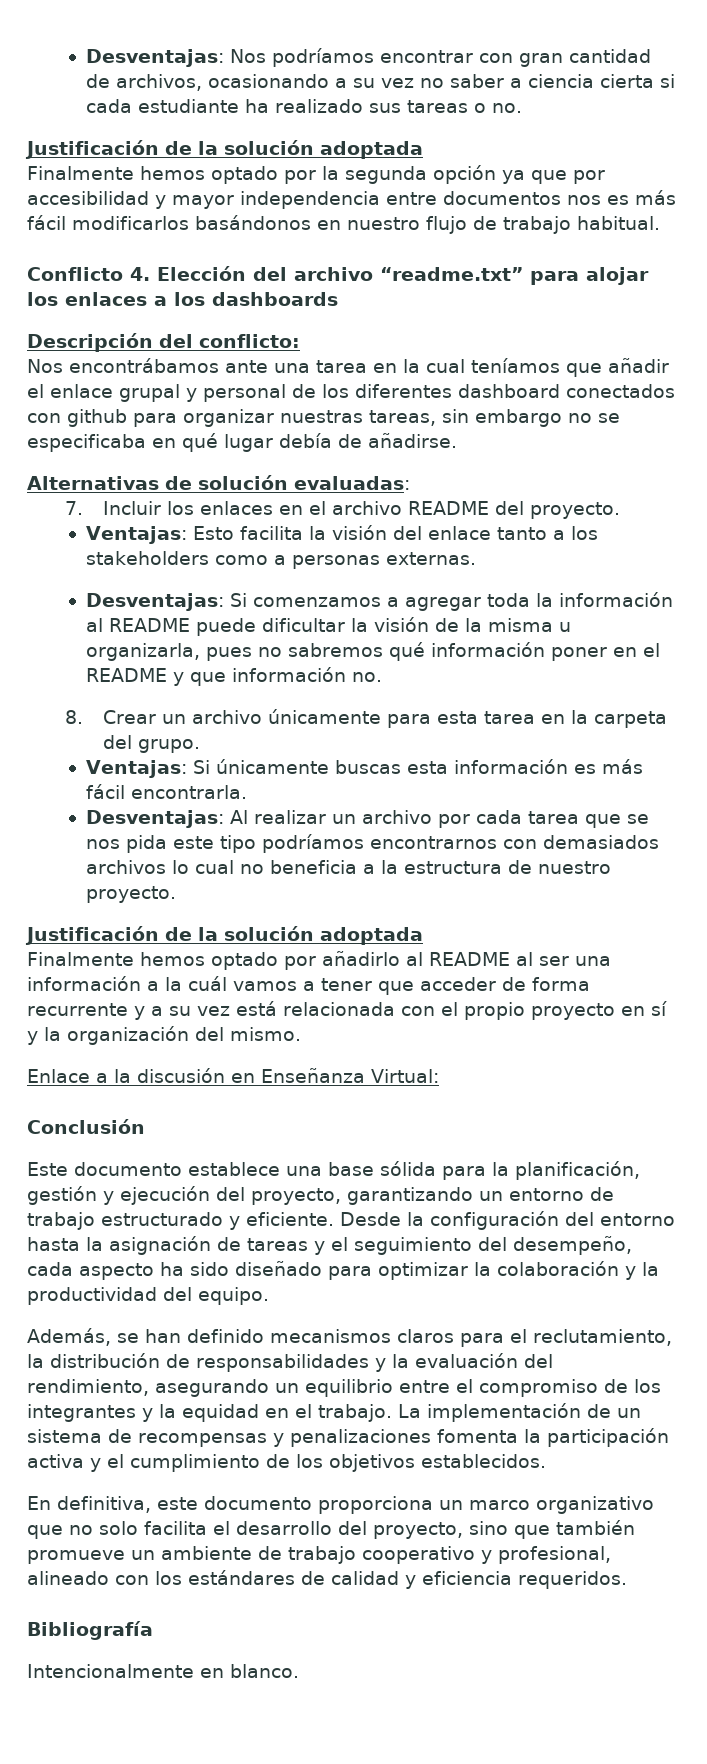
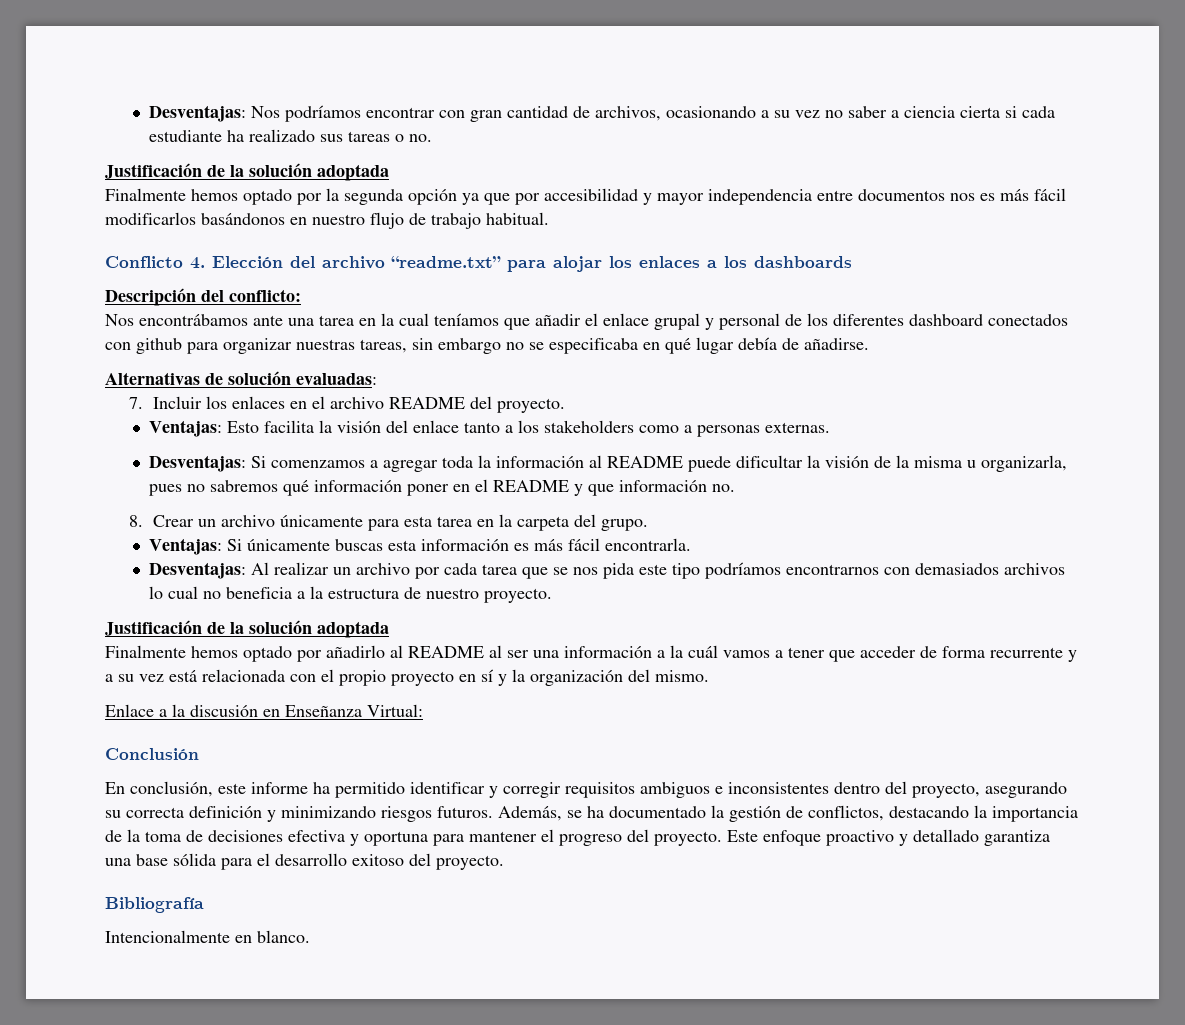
[27,1161,640,1180] [27,1186,614,1205] [27,1211,675,1230] [27,1236,632,1255] [27,1261,659,1280] [27,1287,269,1305] [27,1328,672,1347] [27,1353,553,1372] [27,1379,661,1397] [27,1403,641,1422] [27,1428,669,1447] [27,1454,546,1472] [27,1496,654,1514] [27,1520,635,1539] [27,1546,611,1564] [27,1570,627,1589] Este documento establece una base sólida para la planificación, gestión y ejecución del proyecto, garantizando un entorno de trabajo estructurado y eficiente. Desde la configuración del entorno hasta la asignación de tareas y el seguimiento del desempeño, cada aspecto ha sido diseñado para optimizar la colaboración y la productividad del equipo. // Además, se han definido mecanismos claros para el reclutamiento, la distribución de responsabilidades y la evaluación del rendimiento, asegurando un equilibrio entre el compromiso de los integrantes y la equidad en el trabajo. La implementación de un sistema de recompensas y penalizaciones fomenta la participación activa y el cumplimiento de los objetivos establecidos. // En definitiva, este documento proporciona un marco organizativo que no solo facilita el desarrollo del proyecto, sino que también promueve un ambiente de trabajo cooperativo y profesional, alineado con los estándares de calidad y eficiencia requeridos. -> [105,781,1067,798] [105,805,1078,822] [105,829,1050,846] [105,853,504,870] En conclusión, este informe ha permitido identificar y corregir requisitos ambiguos e inconsistentes dentro del proyecto, asegurando su correcta definición y minimizando riesgos futuros. Además, se ha documentado la gestión de conflictos, destacando la importancia de la toma de decisiones efectiva y oportuna para mantener el progreso del proyecto. Este enfoque proactivo y detallado garantiza una base sólida para el desarrollo exitoso del proyecto.

